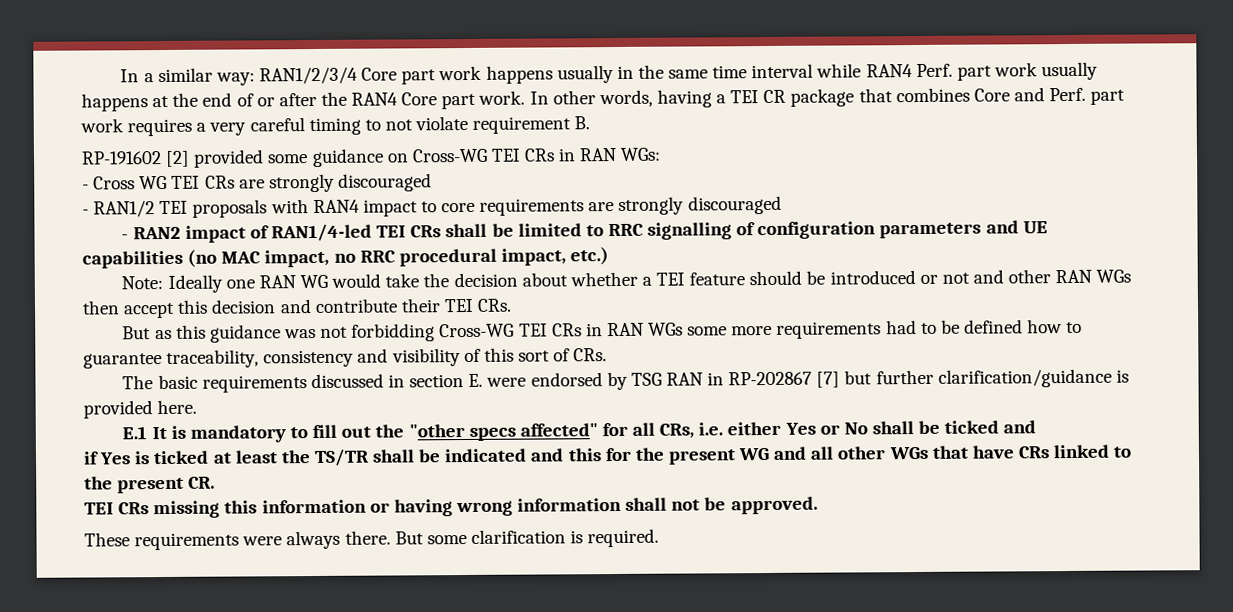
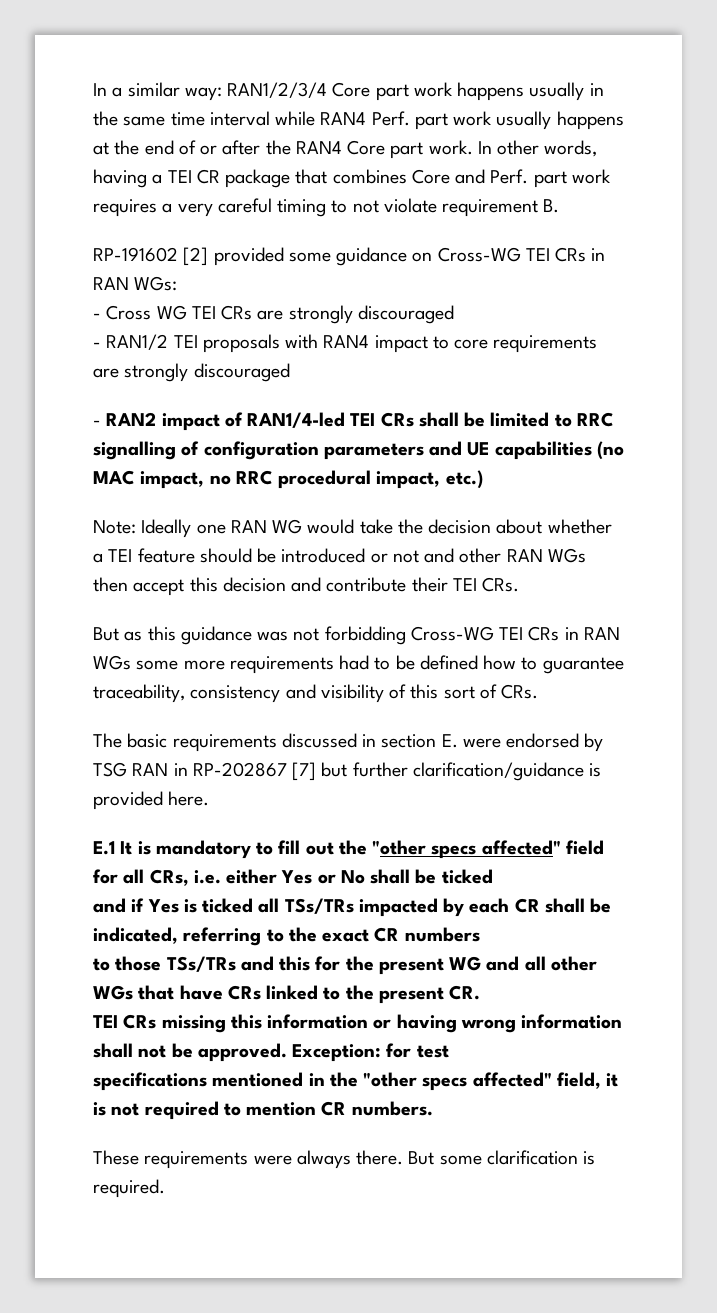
(598, 430) none -> [565,840,604,855] field
[1003,420,1037,434] and // -> [93,898,126,913] // and
[212,448,528,467] at least the TS/TR shall be indicated -> [258,898,612,917] [93,927,480,946] [93,956,236,972] all TSs/TRs impacted by each CR shall be indicated, referring to the exact CR numbers // to those TSs/TRs
(818, 505) none -> [292,1043,449,1062] [93,1072,619,1091] [93,1101,433,1120] Exception: for test // specifications mentioned in the "other specs affected" field, it is not required to mention CR numbers.

